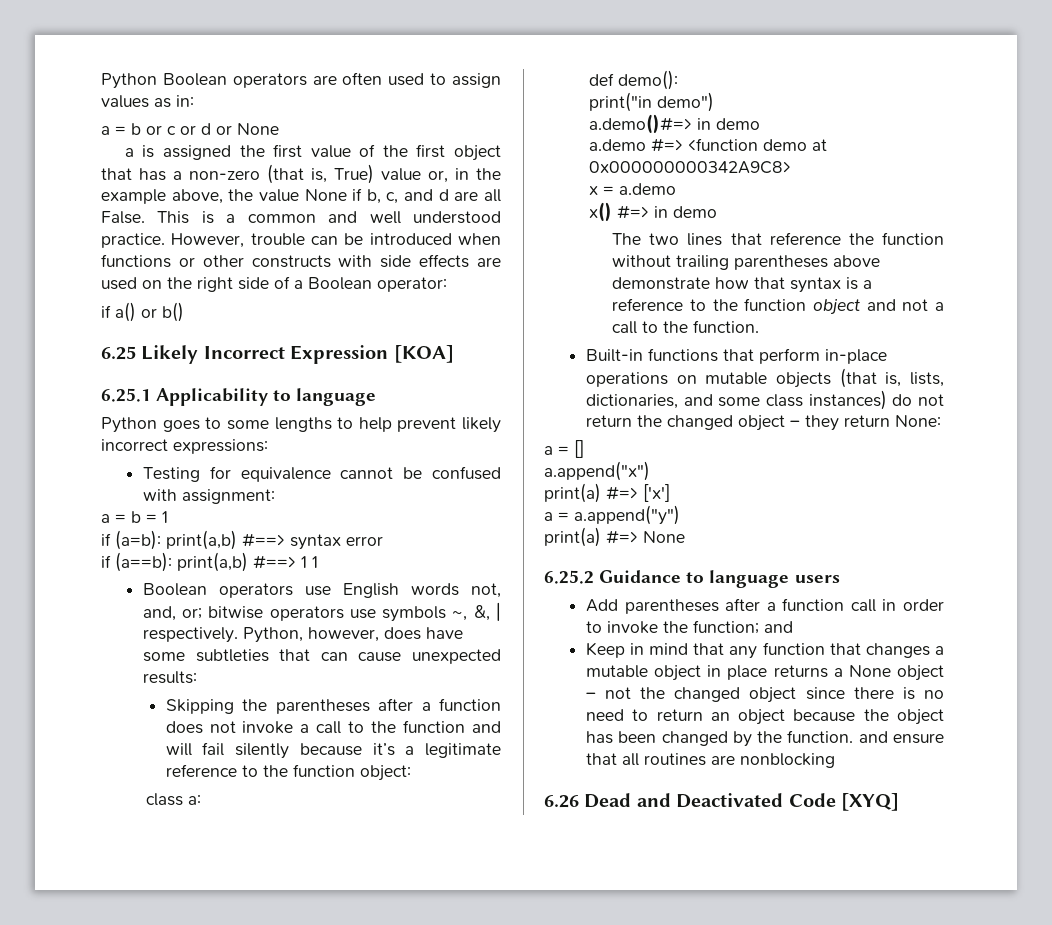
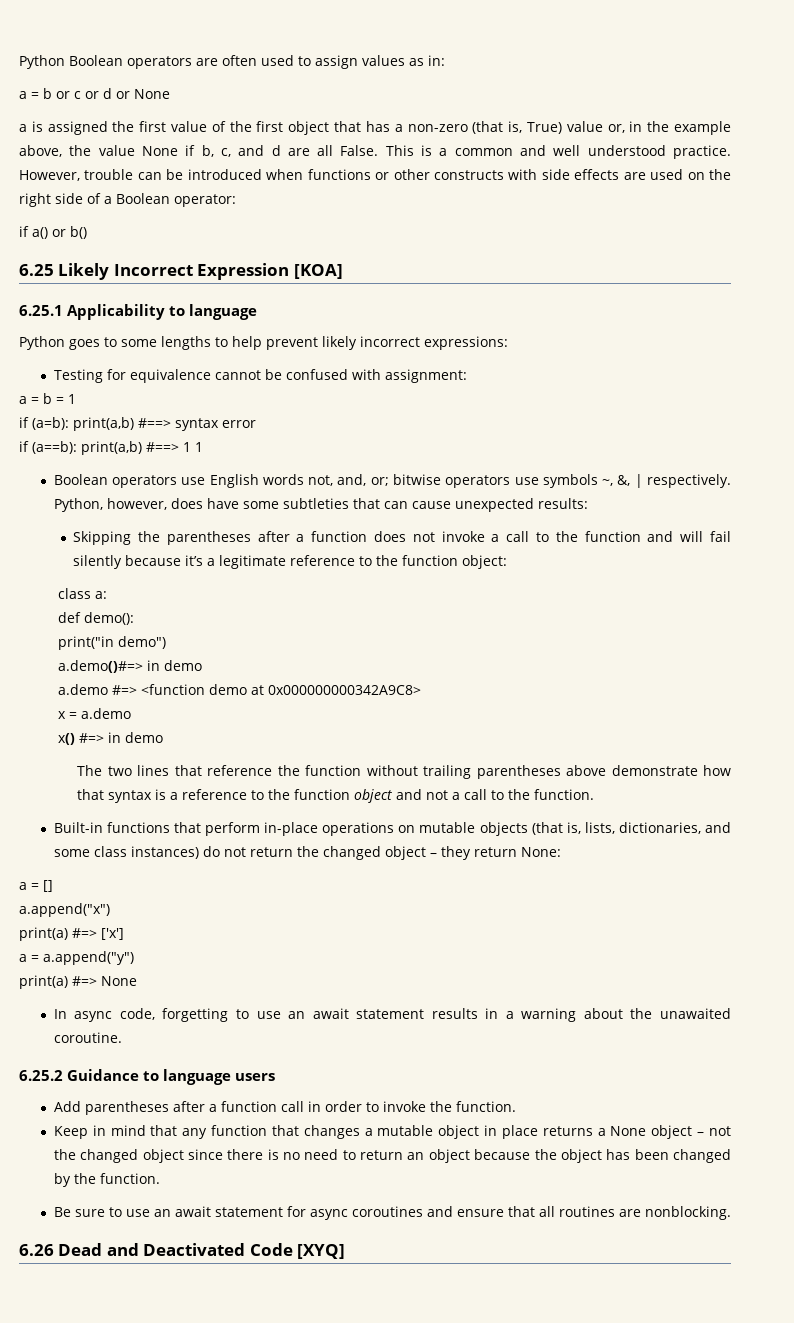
(685, 537) none -> [53,1008,731,1022] [53,1032,122,1043] // In async code, forgetting to use an await statement results in a warning about the unawaited coroutine.
[692,620,793,634] function; and -> [455,1101,516,1112] function.
(854, 736) none -> [53,1206,423,1220] // Be sure to use an await statement for async coroutines
[739,753,835,768] nonblocking -> [644,1206,731,1220] nonblocking.

